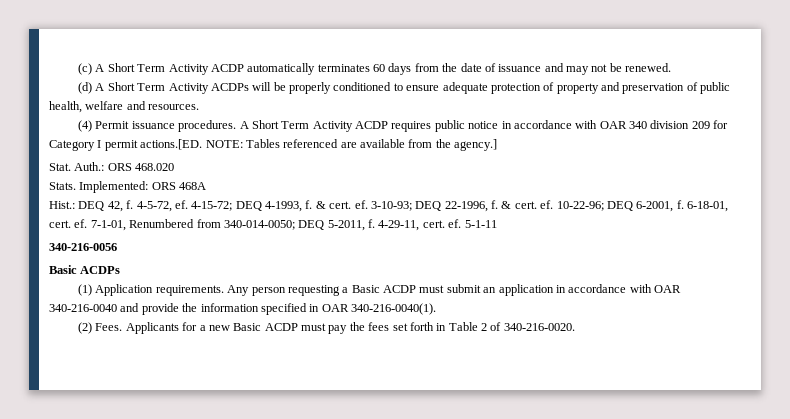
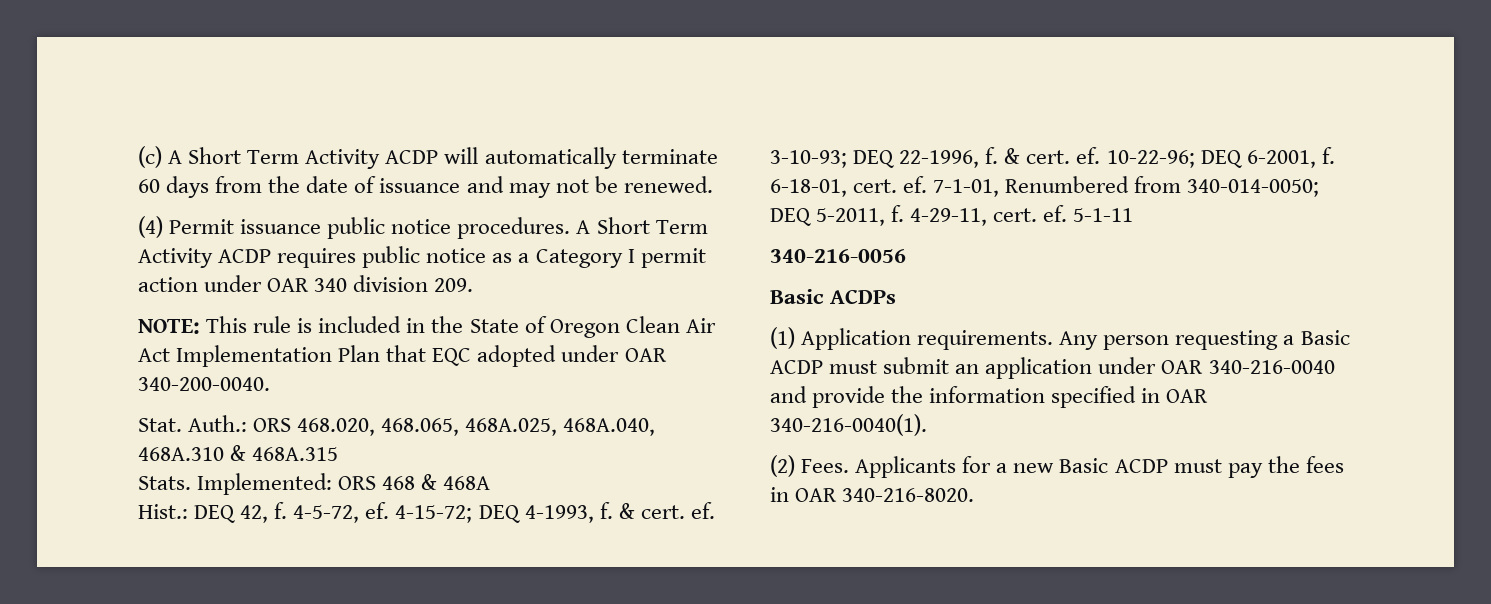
[247,63,370,75] automatically terminates -> [444,147,718,169] will automatically terminate
[78,82,731,94] [49,101,200,113] // (d) A Short Term Activity ACDPs will be properly conditioned to ensure adequate protection of property and preservation of public health, welfare and resources. -> (713, 184) none
(175, 125) none -> [327,217,452,239] public notice
[501,120,729,129] [49,139,498,151] [49,162,175,171] in accordance with OAR 340 division 209 for Category I permit actions.[ED. NOTE: Tables referenced are available from the agency.] // Stat. Auth.: ORS 468.020 -> [492,248,706,268] [138,275,474,292] [138,316,716,338] [138,345,667,367] [138,377,270,391] [138,415,656,436] [138,445,339,461] as a Category I permit action under OAR 340 division 209. // NOTE: This rule is included in the State of Oregon Clean Air Act Implementation Plan that EQC adopted under OAR 340-200-0040. // Stat. Auth.: ORS 468.020, 468.065, 468A.025, 468A.040, 468A.310 & 468A.315
(176, 186) none -> [382,474,438,490] 468 &
[555,284,652,293] in accordance with -> [1098,357,1157,374] under
[392,322,575,331] set forth in Table 2 of 340-216-0020. -> [770,487,975,502] in OAR 340-216-8020.

